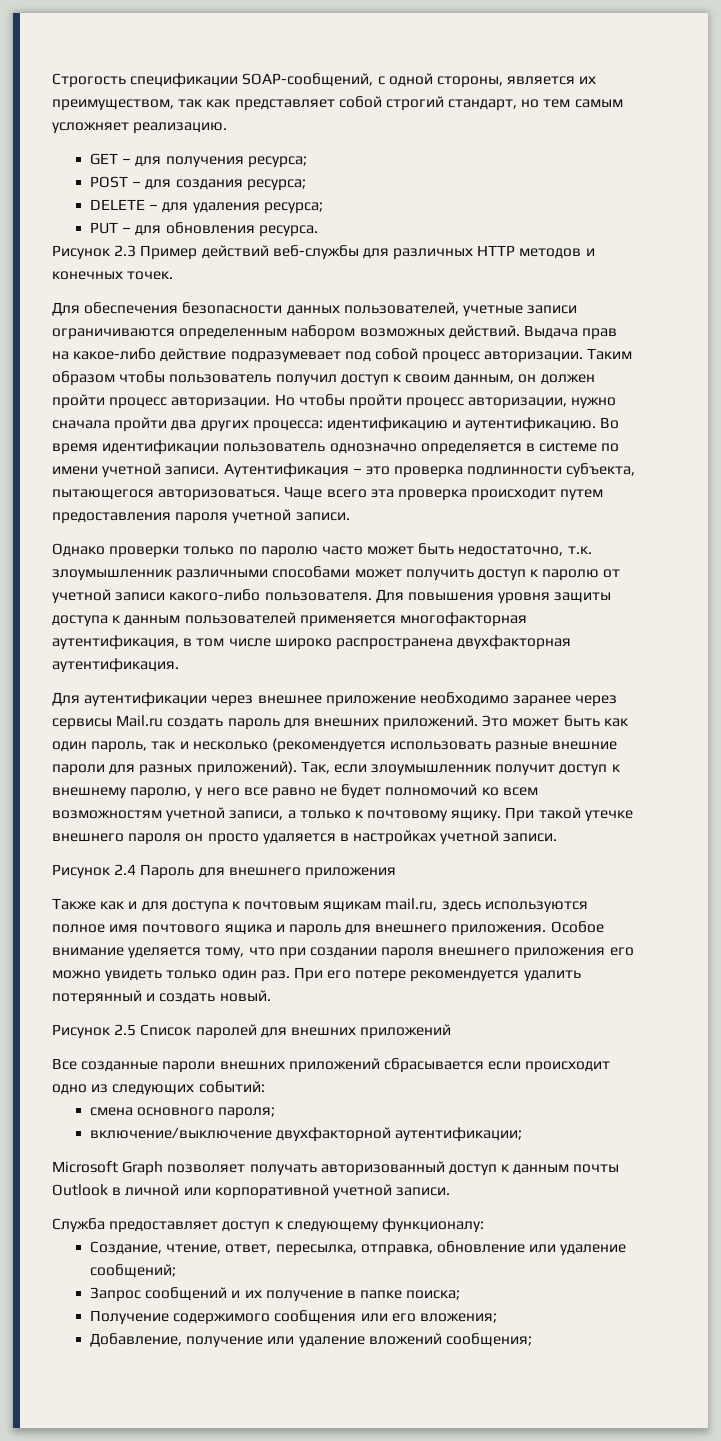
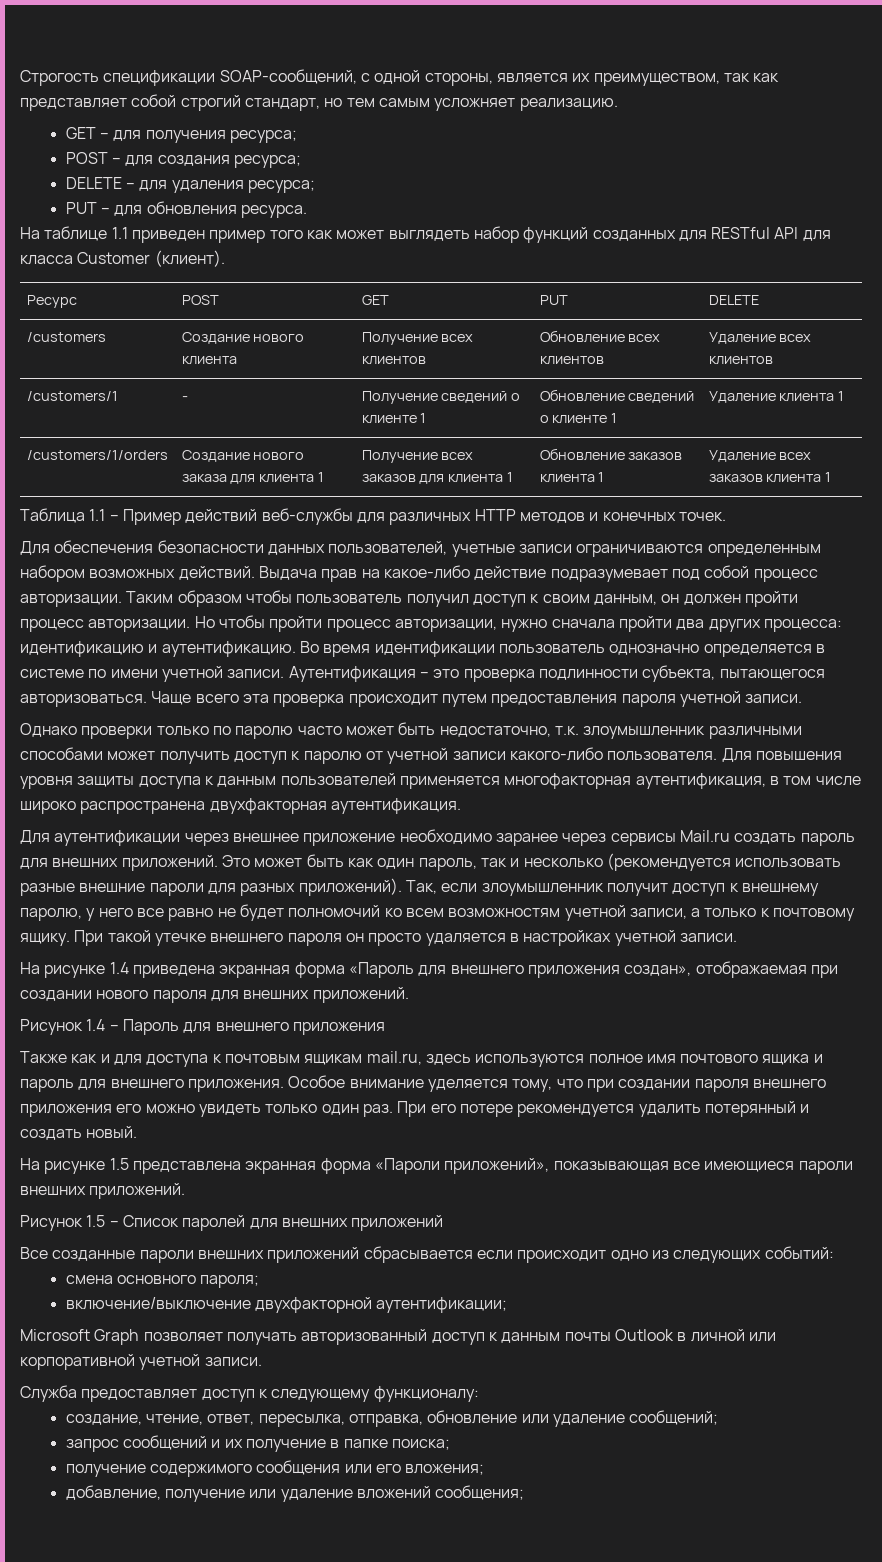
[52,245,137,260] Рисунок 2.3 -> [20,226,831,243] [20,250,225,267] [26,295,77,308] [181,295,219,305] [361,295,389,305] [539,295,568,305] [708,295,759,305] [26,332,106,342] [181,332,305,344] [181,356,237,365] [361,332,474,345] [361,356,426,365] [539,330,661,343] [539,356,604,365] [708,332,812,344] [708,356,773,365] [26,391,118,401] [181,396,188,401] [361,391,521,404] [361,413,427,424] [539,389,695,403] [539,413,618,424] [708,391,845,403] [26,450,168,460] [181,450,305,462] [181,472,325,484] [361,450,474,463] [361,472,514,484] [539,448,683,461] [539,472,605,483] [708,450,812,462] [708,472,832,483] [20,508,119,523] На таблице 1.1 приведен пример того как может выглядеть набор функций созданных для RESTful API для класса Customer (клиент). // Ресурс | POST | GET | PUT | DELETE // /customers | Создание нового клиента | Получение всех клиентов | Обновление всех клиентов | Удаление всех клиентов // /customers/1 | - | Получение сведений о клиенте 1 | Обновление сведений о клиенте 1 | Удаление клиента 1 // /customers/1/orders | Создание нового заказа для клиента 1 | Получение всех заказов для клиента 1 | Обновление заказов клиента 1 | Удаление всех заказов клиента 1 // Таблица 1.1 –
[52,864,137,879] // Рисунок 2.4 -> [20,961,838,978] [20,987,409,1003] [20,1019,119,1035] // На рисунке 1.4 приведена экранная форма «Пароль для внешнего приложения создан», отображаемая при создании нового пароля для внешних приложений. // Рисунок 1.4 –
[52,1024,137,1039] // Рисунок 2.5 -> [20,1158,853,1174] [20,1183,186,1199] [20,1215,119,1231] // На рисунке 1.5 представлена экранная форма «Пароли приложений», показывающая все имеющиеся пароли внешних приложений. // Рисунок 1.5 –
[90,1241,163,1255] Создание, -> [65,1414,142,1425] создание,
[90,1287,142,1302] Запрос -> [65,1439,119,1452] запрос
[90,1310,170,1325] Получение -> [65,1464,146,1477] получение
[90,1333,183,1347] Добавление, -> [65,1485,161,1500] добавление,

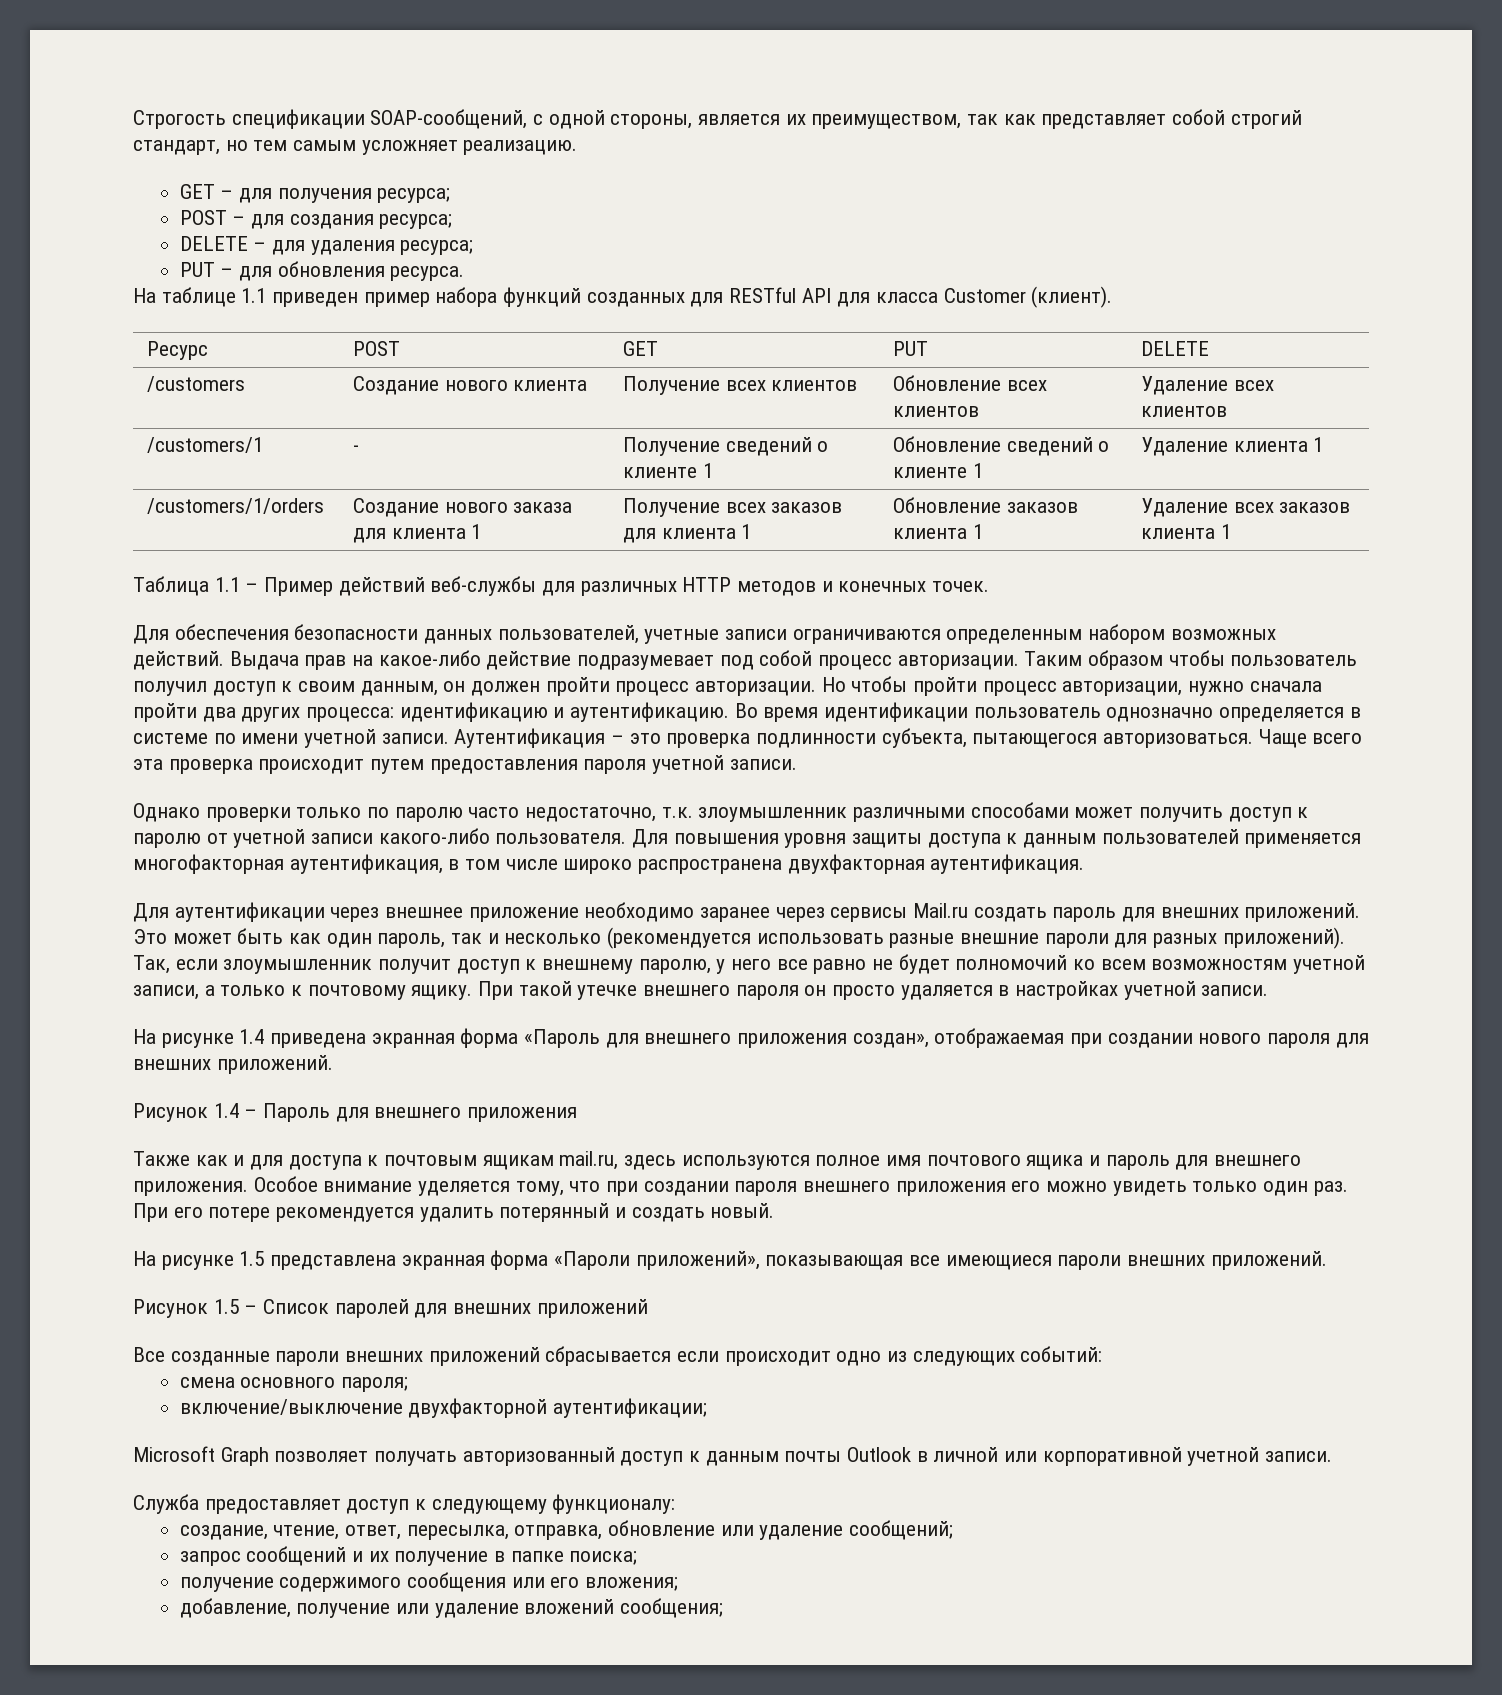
[269,226,519,243] того как может выглядеть набор -> [435,287,498,307] набора
[345,722,436,735] может быть -> (520, 812) none

